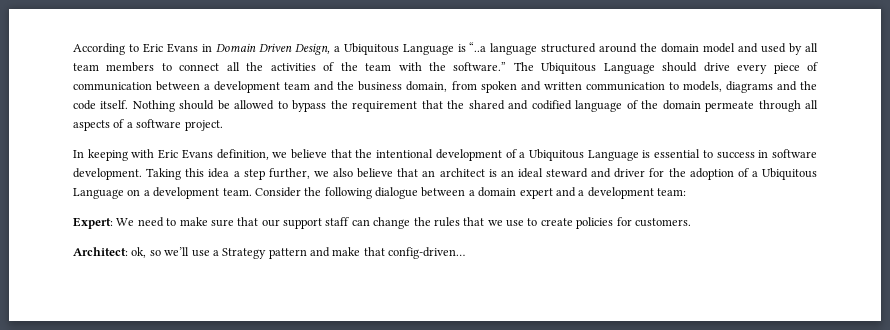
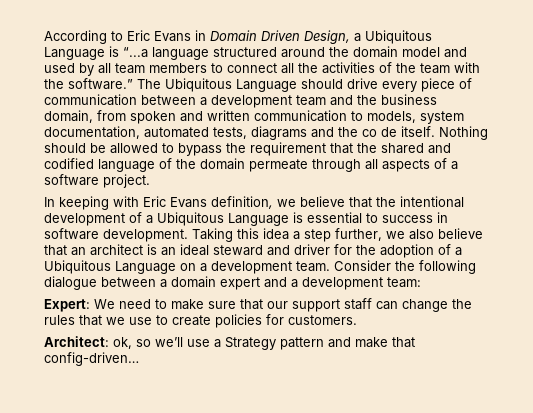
[469,42,487,52] “..a -> [123,47,148,58] “...a
(722, 86) none -> [420,111,464,124] [44,126,247,139] system documentation, automated tests,
[73,100,96,110] code -> [362,127,397,137] co de

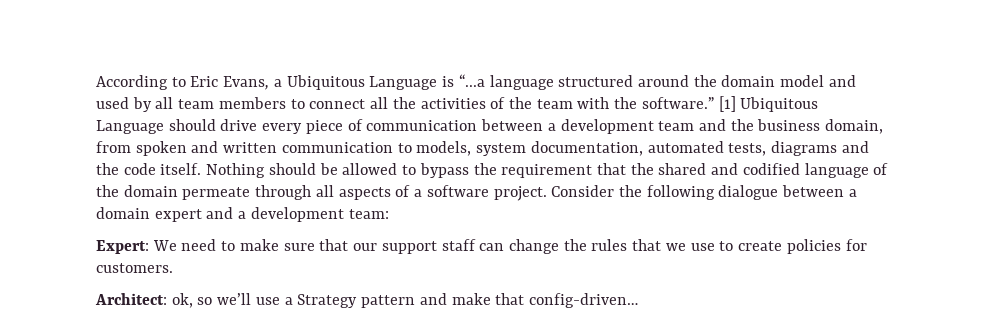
[154,30,350,44] Evans in Domain Driven Design, -> [223,76,270,90] Evans,
[137,79,161,89] The -> [718,96,736,112] [1]
[362,127,397,137] co de -> [123,163,156,175] code
[44,196,464,210] [44,212,448,226] [44,228,483,242] [44,244,462,258] [44,260,330,274] // In keeping with Eric Evans definition, we believe that the intentional development of a Ubiquitous Language is essential to success in software development. Taking this idea a step further, we also believe that an architect is an ideal steward and driver for the adoption of a Ubiquitous Language on a development team. -> (547, 193) none

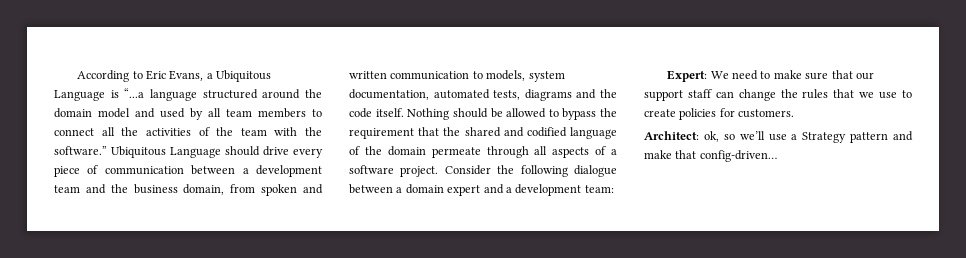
[718,96,736,112] [1] -> (107, 150) none

